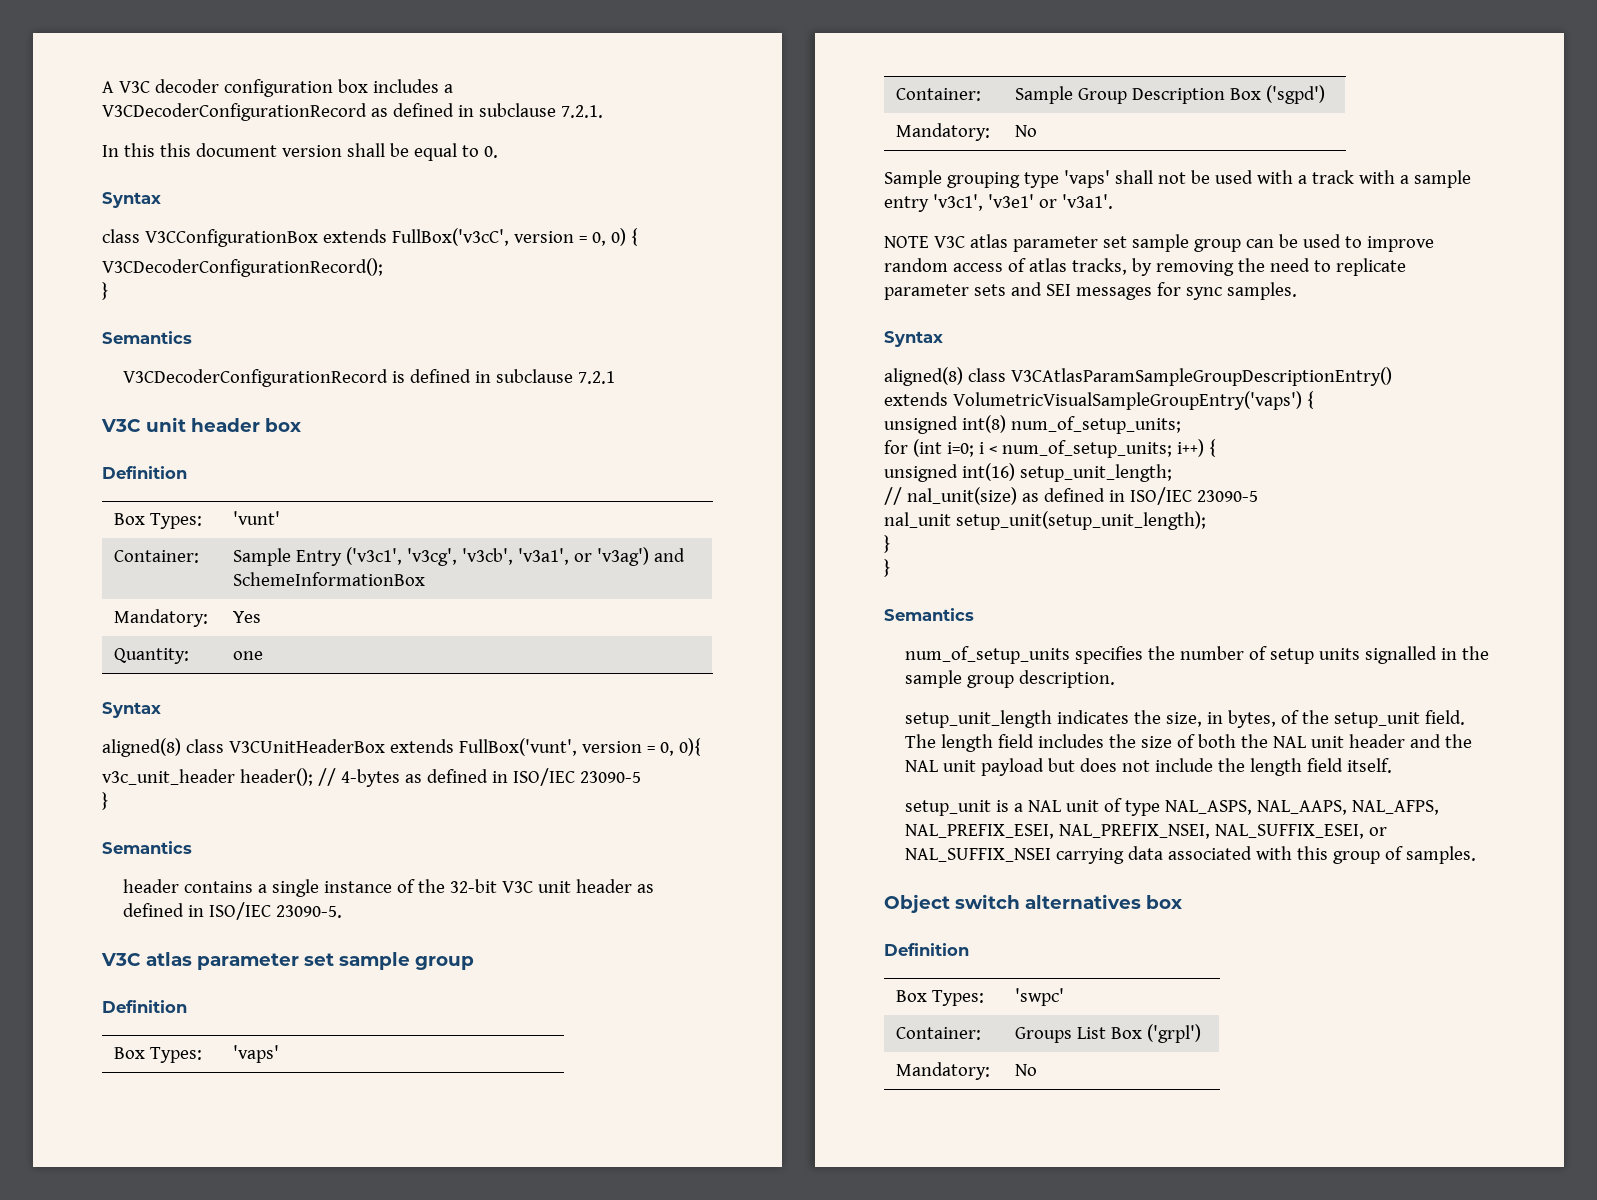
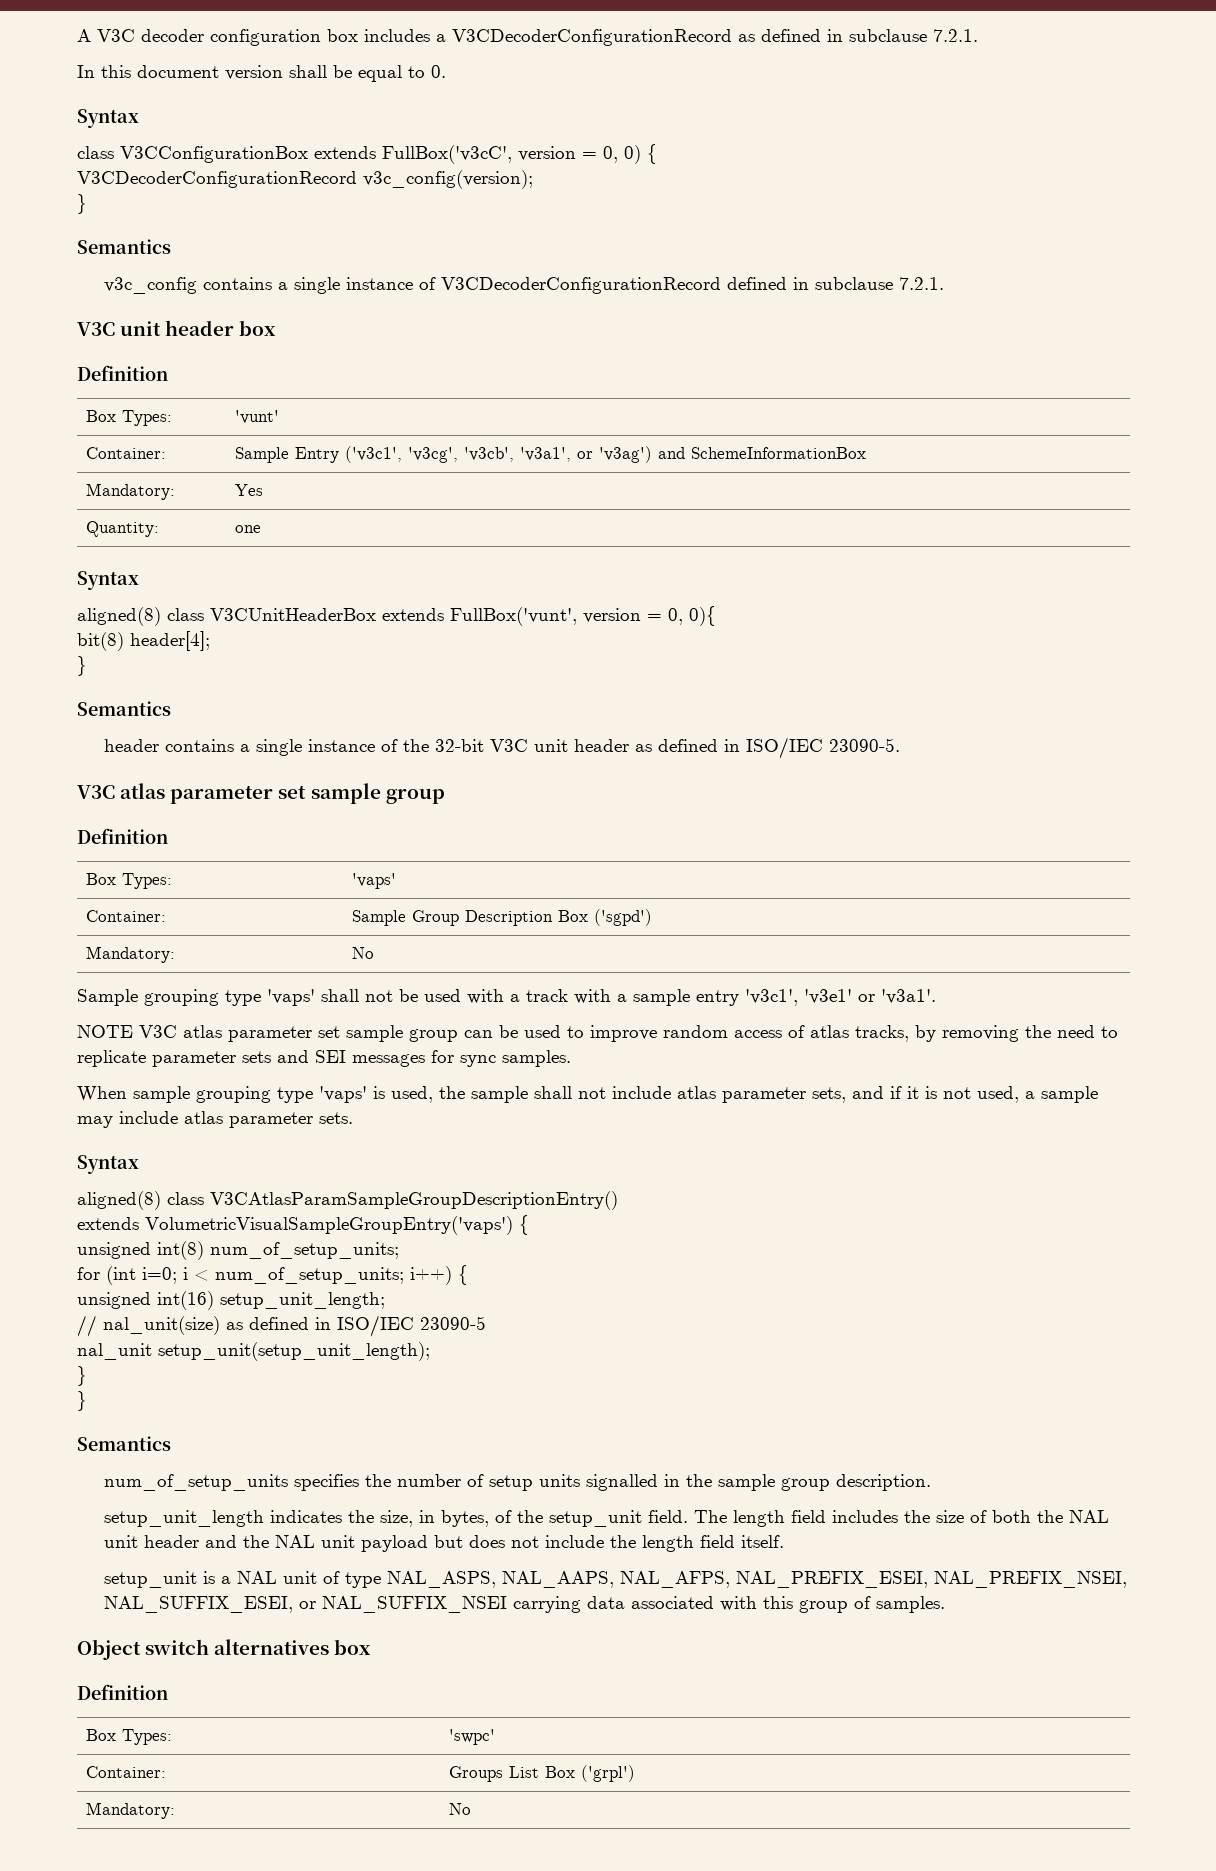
[159,143,191,157] this -> (131, 71) none
[102,258,383,277] [102,282,108,300] [102,331,192,344] [122,369,615,387] V3CDecoderConfigurationRecord(); // } // Semantics // V3CDecoderConfigurationRecord is defined in subclause 7.2.1 -> [77,170,533,189] [77,194,87,214] [77,239,171,254] [104,277,945,294] V3CDecoderConfigurationRecord v3c_config(version); // } // Semantics // v3c_config contains a single instance of V3CDecoderConfigurationRecord defined in subclause 7.2.1.
[102,768,641,787] v3c_unit_header header(); // 4-bytes as defined in ISO/IEC 23090-5 -> [77,631,210,651] bit(8) header[4];
(1297, 291) none -> [77,1086,1098,1103] [77,1111,353,1128] // When sample grouping type 'vaps' is used, the sample shall not include atlas parameter sets, and if it is not used, a sample may include atlas parameter sets.

